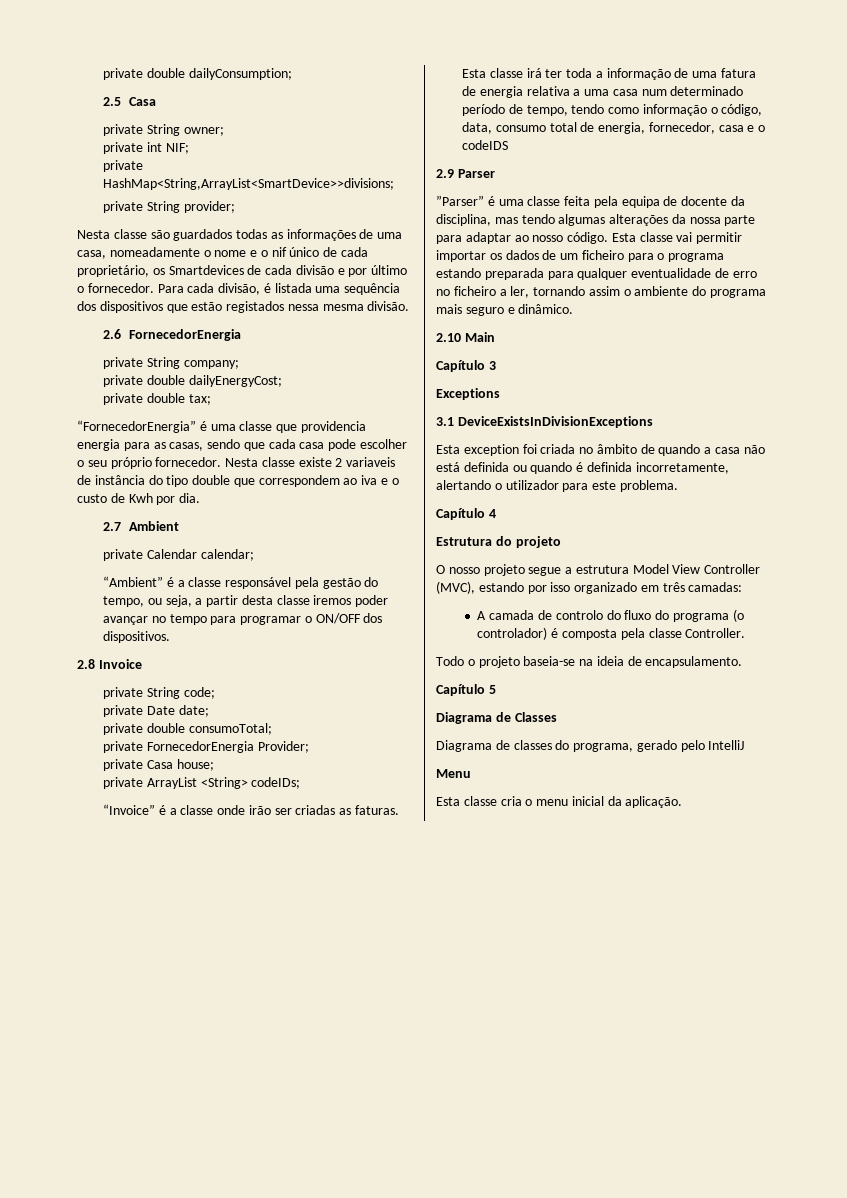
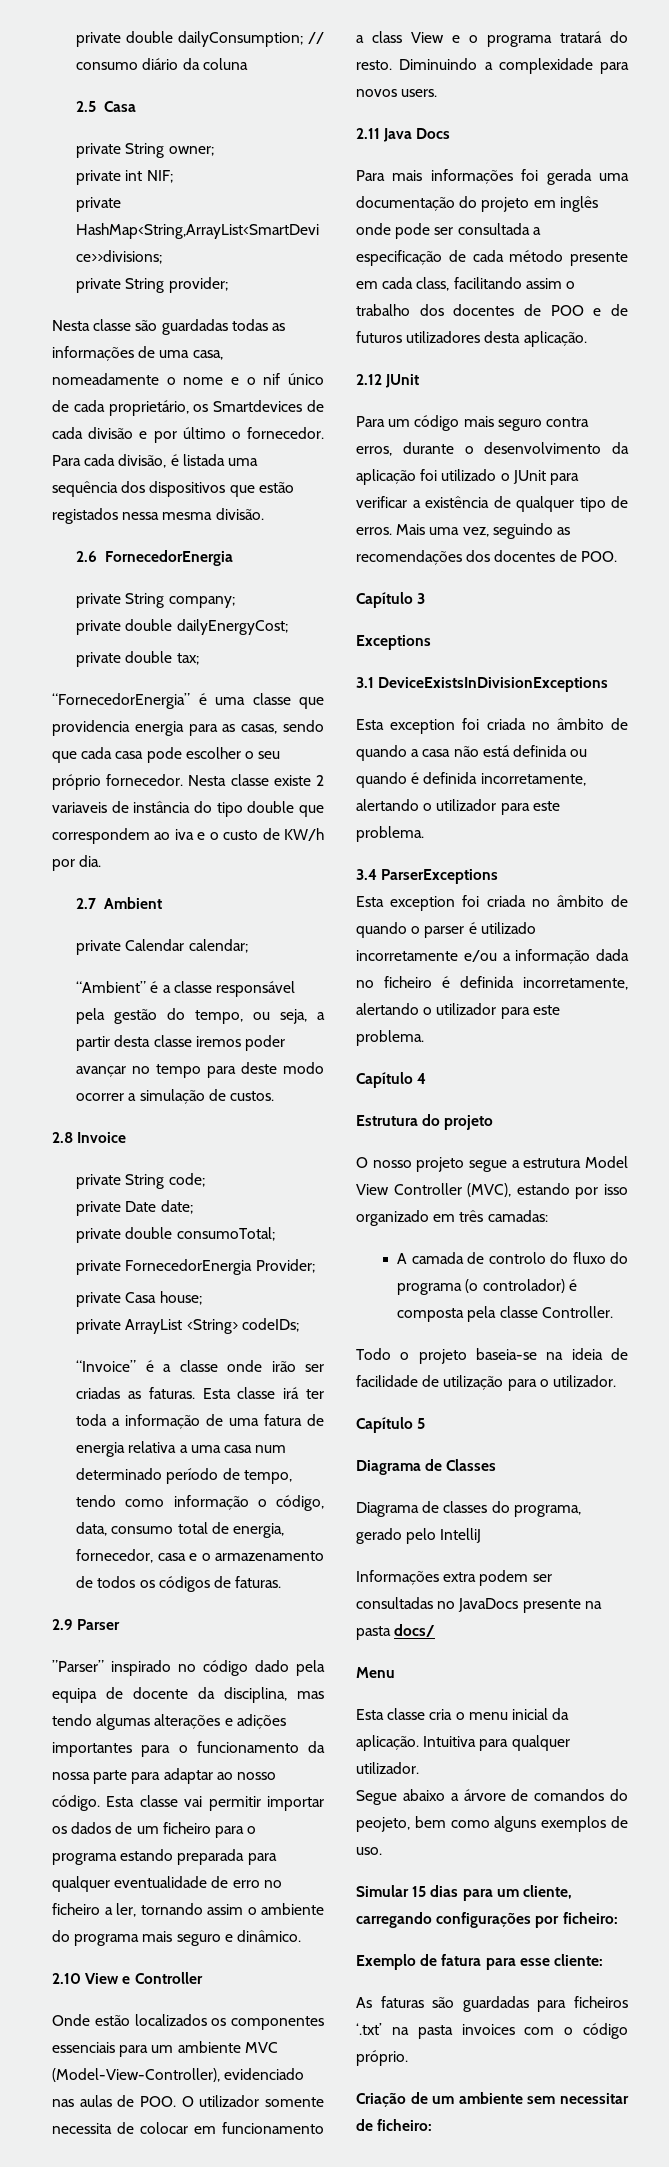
(292, 74) none -> [308,32,325,44] [76,58,248,70] // consumo diário da coluna
[173,229,233,241] guardados -> [161,319,228,335] guardadas
[128,493,153,503] Kwh -> [283,828,324,841] KW/h
[240,613,383,625] [102,631,170,643] programar o ON/OFF dos dispositivos. -> [241,1062,324,1074] [76,1089,274,1104] deste modo ocorrer a simulação de custos.
[461,140,508,150] codeIDS -> [215,1551,324,1561] [76,1576,282,1592] armazenamento de todos os códigos de faturas.
[487,196,591,206] é uma classe feita -> [111,1660,289,1676] inspirado no código dado
(669, 220) none -> [224,1714,286,1729] [52,1741,299,1757] e adições importantes para o funcionamento
[464,332,495,342] Main -> [85,1972,203,1984] [52,2014,324,2030] [52,2041,278,2057] [52,2068,305,2082] [52,2095,324,2107] [52,2122,324,2134] [356,31,628,47] [356,58,629,74] [356,89,438,97] [356,128,451,142] [356,169,629,185] [356,196,598,212] [356,223,541,239] [356,250,628,266] [356,277,575,291] [356,304,628,316] [356,331,587,347] [356,374,420,388] [356,415,589,431] [356,442,629,456] [356,469,579,485] [356,496,628,512] [356,523,570,539] [356,550,617,565] View e Controller // Onde estão localizados os componentes essenciais para um ambiente MVC (Model-View-Controller), evidenciado nas aulas de POO. O utilizador somente necessita de colocar em funcionamento a class View e o programa tratará do resto. Diminuindo a complexidade para novos users. // 2.11 Java Docs // Para mais informações foi gerada uma documentação do projeto em inglês onde pode ser consultada a especificação de cada método presente em cada class, facilitando assim o trabalho dos docentes de POO e de futuros utilizadores desta aplicação. // 2.12 JUnit // Para um código mais seguro contra erros, durante o desenvolvimento da aplicação foi utilizado o JUnit para verificar a existência de qualquer tipo de erros. Mais uma vez, seguindo as recomendações dos docentes de POO.
(678, 486) none -> [356,869,499,884] [356,895,628,911] [356,922,536,938] [356,949,629,964] [356,976,628,990] [356,1003,560,1019] [356,1030,424,1046] // 3.4 ParserExceptions // Esta exception foi criada no âmbito de quando o parser é utilizado incorretamente e/ou a informação dada no ficheiro é definida incorretamente, alertando o utilizador para este problema.
[645,656,743,668] encapsulamento. -> [356,1375,616,1391] facilidade de utilização para o utilizador.
(745, 745) none -> [356,1570,552,1586] [356,1597,602,1613] [356,1624,436,1640] // Informações extra podem ser consultadas no JavaDocs presente na pasta docs/
(683, 802) none -> [423,1735,570,1751] [356,1762,419,1774] [356,1789,628,1805] [356,1816,628,1832] [356,1847,382,1855] [356,1885,572,1901] [356,1912,618,1928] [356,1954,603,1970] [356,1996,628,2012] [356,2023,628,2039] [356,2050,408,2066] [356,2092,629,2107] [356,2119,433,2131] Intuitiva para qualquer utilizador. // Segue abaixo a árvore de comandos do peojeto, bem como alguns exemplos de uso. // Simular 15 dias para um cliente, carregando configurações por ficheiro: // Exemplo de fatura para esse cliente: // As faturas são guardadas para ficheiros ‘.txt’ na pasta invoices com o código próprio. // Criação de um ambiente sem necessitar de ficheiro:

